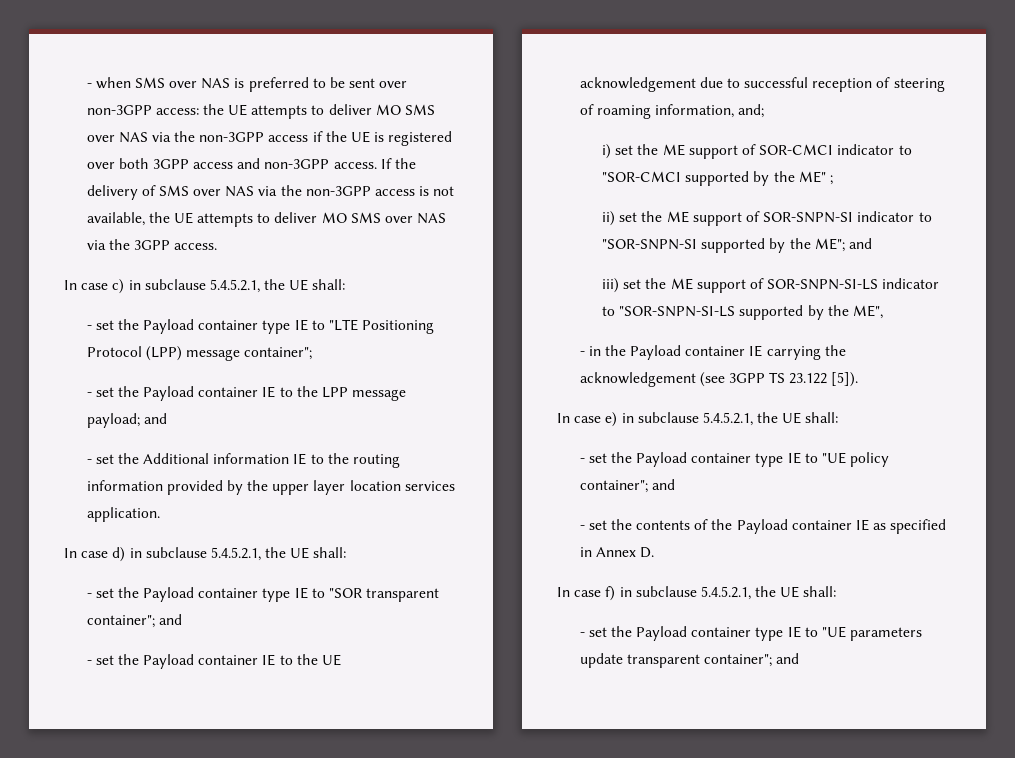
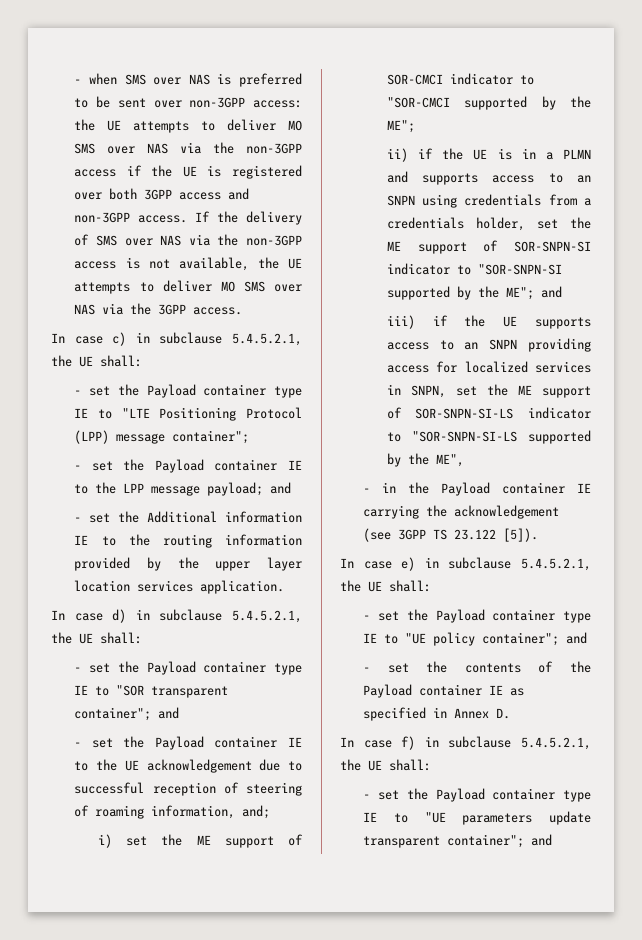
[798,171,834,185] ME" ; -> [386,120,415,133] ME";
(616, 218) none -> [418,148,591,160] [386,171,591,185] [386,194,591,208] [386,217,525,231] if the UE is in a PLMN and supports access to an SNPN using credentials from a credentials holder,
(620, 285) none -> [432,315,591,329] [386,338,591,352] [386,361,591,373] [386,384,446,398] if the UE supports access to an SNPN providing access for localized services in SNPN,

